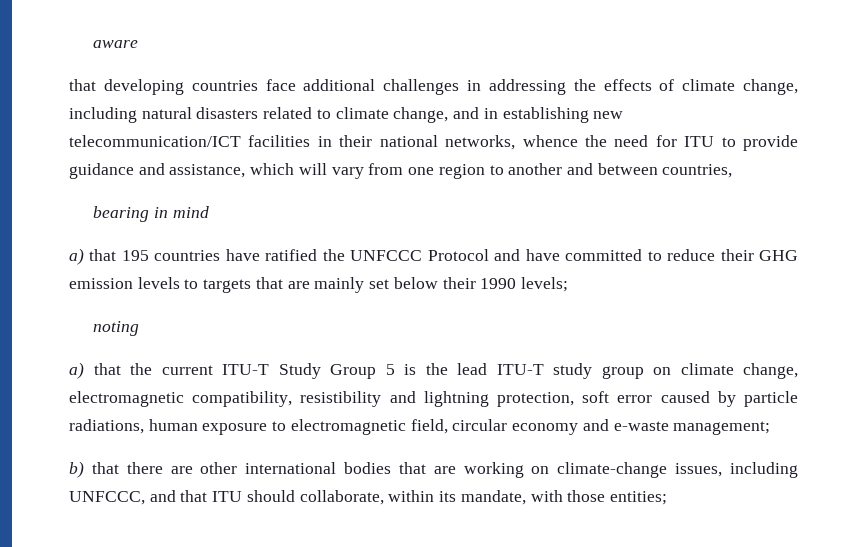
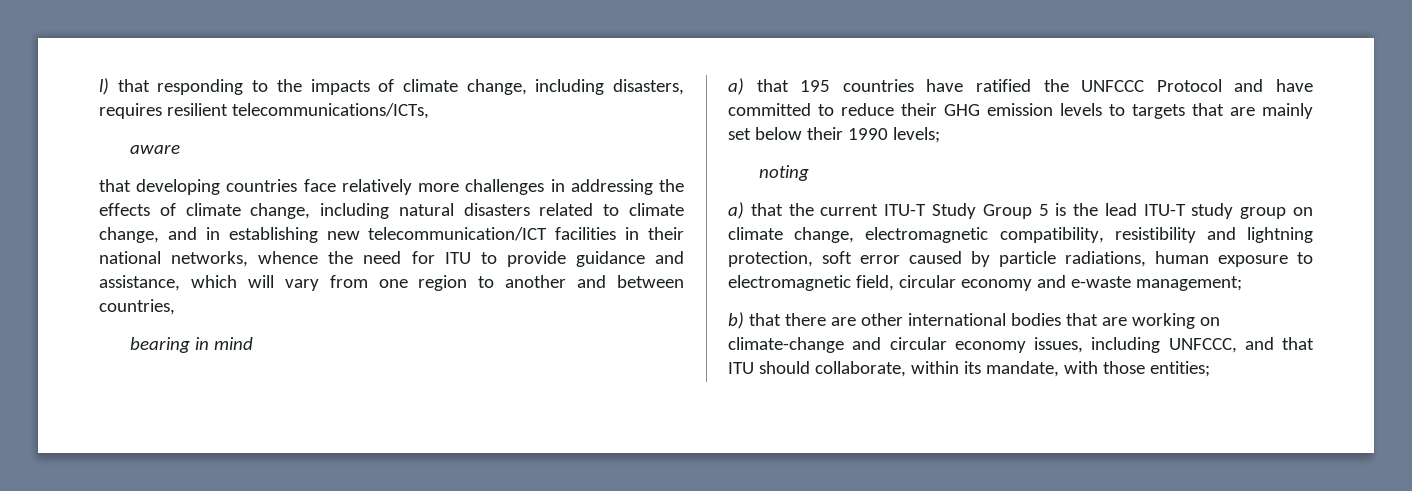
(93, 44) none -> [99,78,684,95] [99,103,429,119] l) that responding to the impacts of climate change, including disasters, requires resilient telecommunications/ICTs, //
[303,79,376,91] additional -> [341,179,460,195] relatively more
(668, 470) none -> [852,337,1026,353] and circular economy

